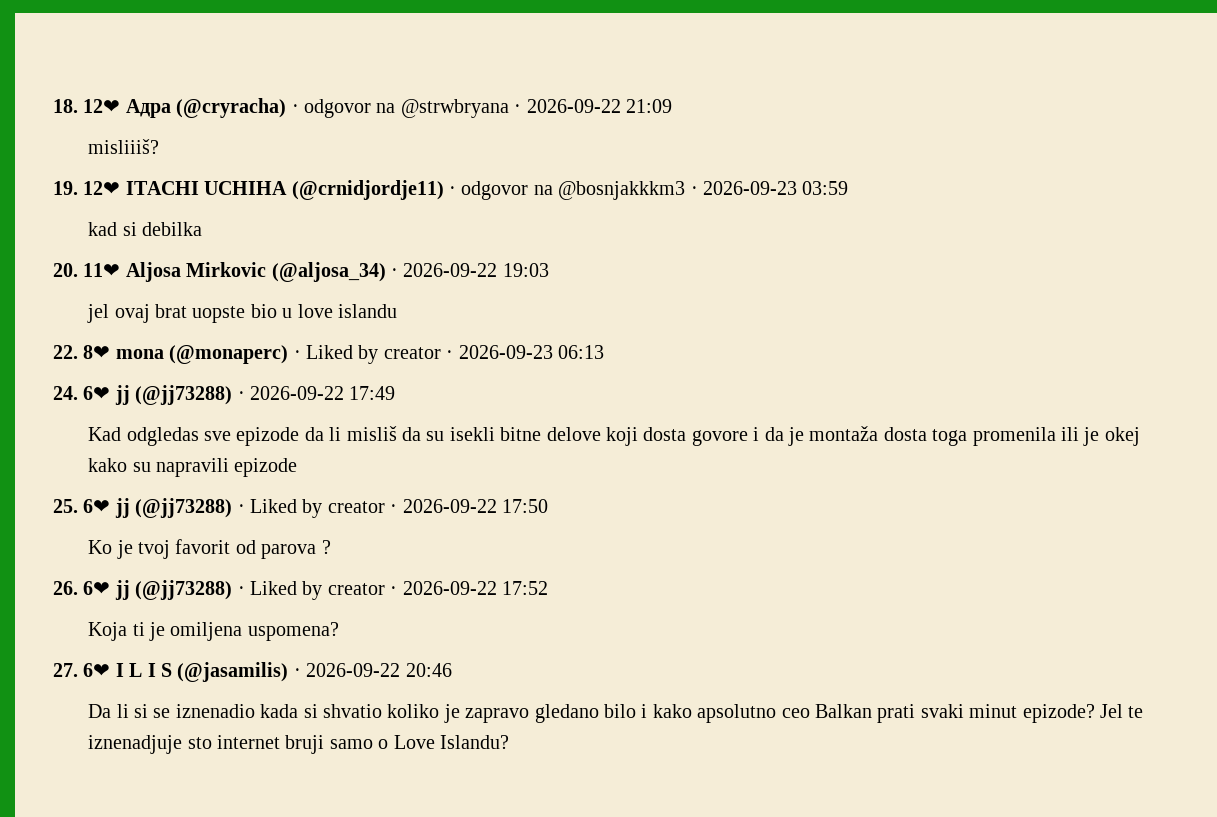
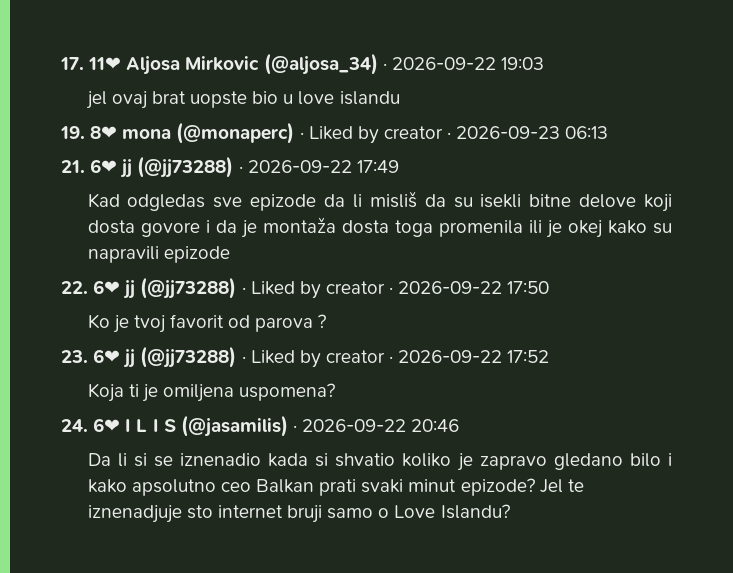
[53,98,672,118] [88,139,160,154] [53,180,849,200] [88,222,202,236] [53,263,78,277] 18. 12❤ Адра (@cryracha) · odgovor na @strwbryana · 2026-09-22 21:09 // misliiiš? // 19. 12❤ ITACHI UCHIHA (@crnidjordje11) · odgovor na @bosnjakkkm3 · 2026-09-23 03:59 // kad si debilka // 20. -> [60,57,84,70] 17.
[53,345,78,359] 22. -> [60,126,85,139] 19.
[53,386,78,400] 24. -> [61,160,85,173] 21.
[53,499,78,513] 25. -> [61,281,88,294] 22.
[53,581,78,595] 26. -> [61,350,88,363] 23.
[53,663,78,677] 27. -> [61,419,88,432] 24.

